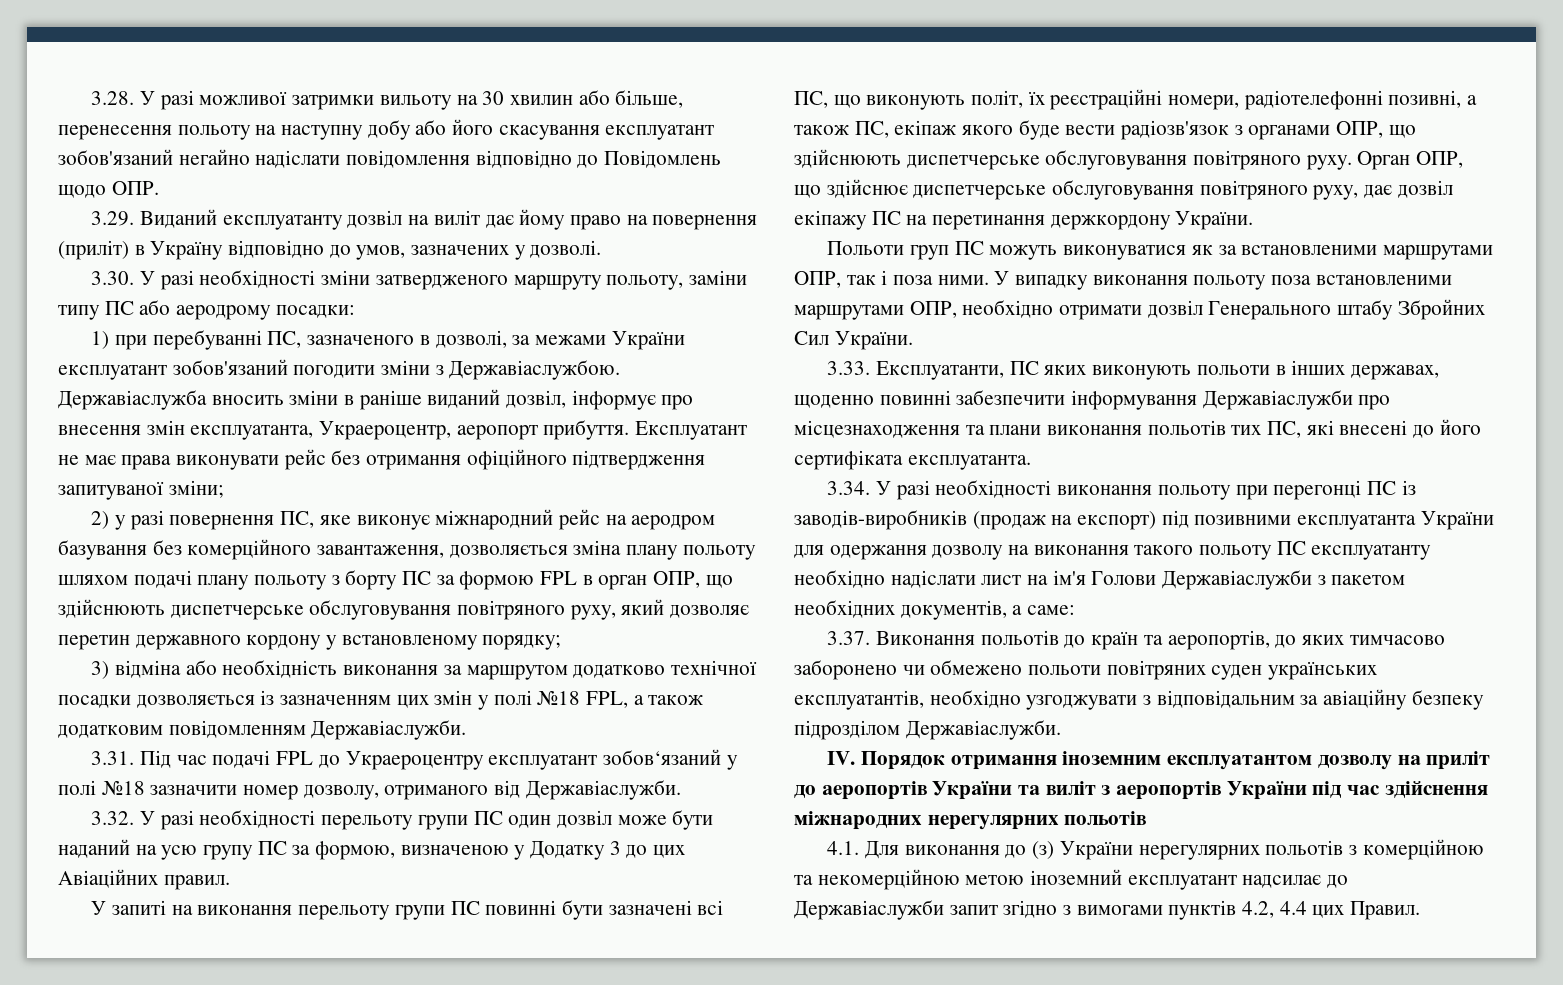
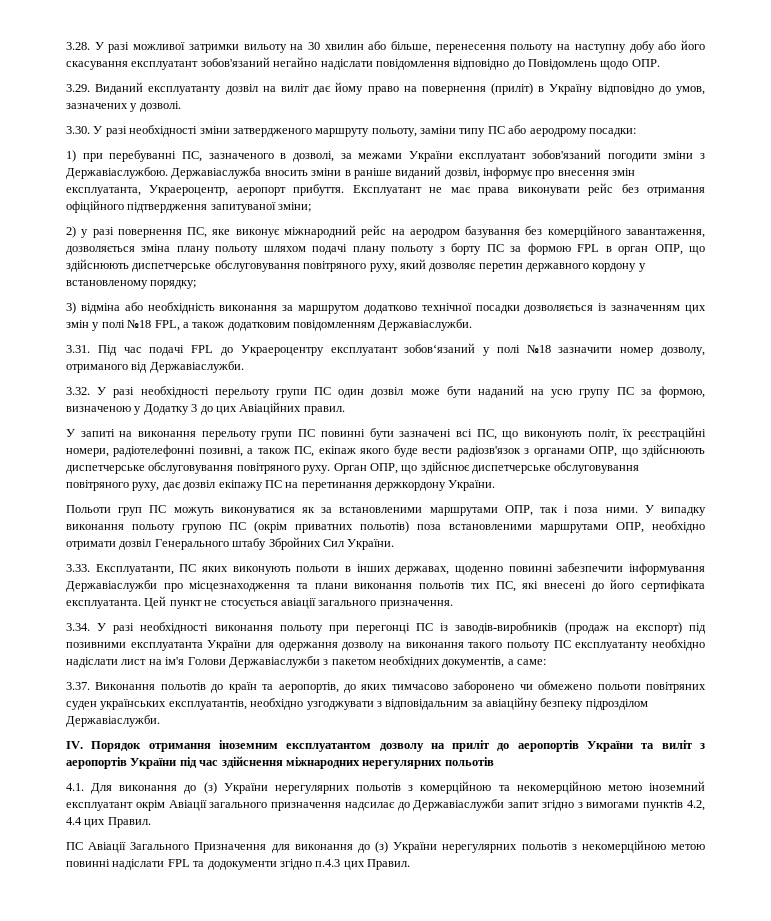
(1267, 282) none -> [182,521,409,533] групою ПС (окрім приватних польотів)
(1031, 462) none -> [144,596,453,609] Цей пункт не стосується авіації загального призначення.
(1237, 882) none -> [135,800,342,811] окрім Авіації загального призначення
(1421, 910) none -> [66,840,705,853] [66,859,410,870] // ПС Авіації Загального Призначення для виконання до (з) України нерегулярних польотів з некомерційною метою повинні надіслати FPL та додокументи згідно п.4.3 цих Правил.

